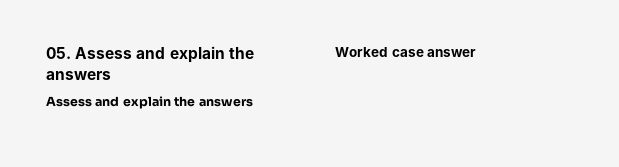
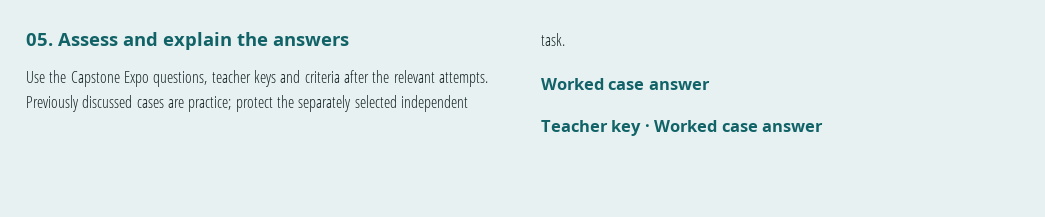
[46,96,253,109] Assess and explain the answers // -> [26,70,488,87] [26,95,468,112] [541,33,565,46] [541,78,710,90] [541,120,650,136] Use the Capstone Expo questions, teacher keys and criteria after the relevant attempts. Previously discussed cases are practice; protect the separately selected independent task. // Worked case answer // Teacher key ·

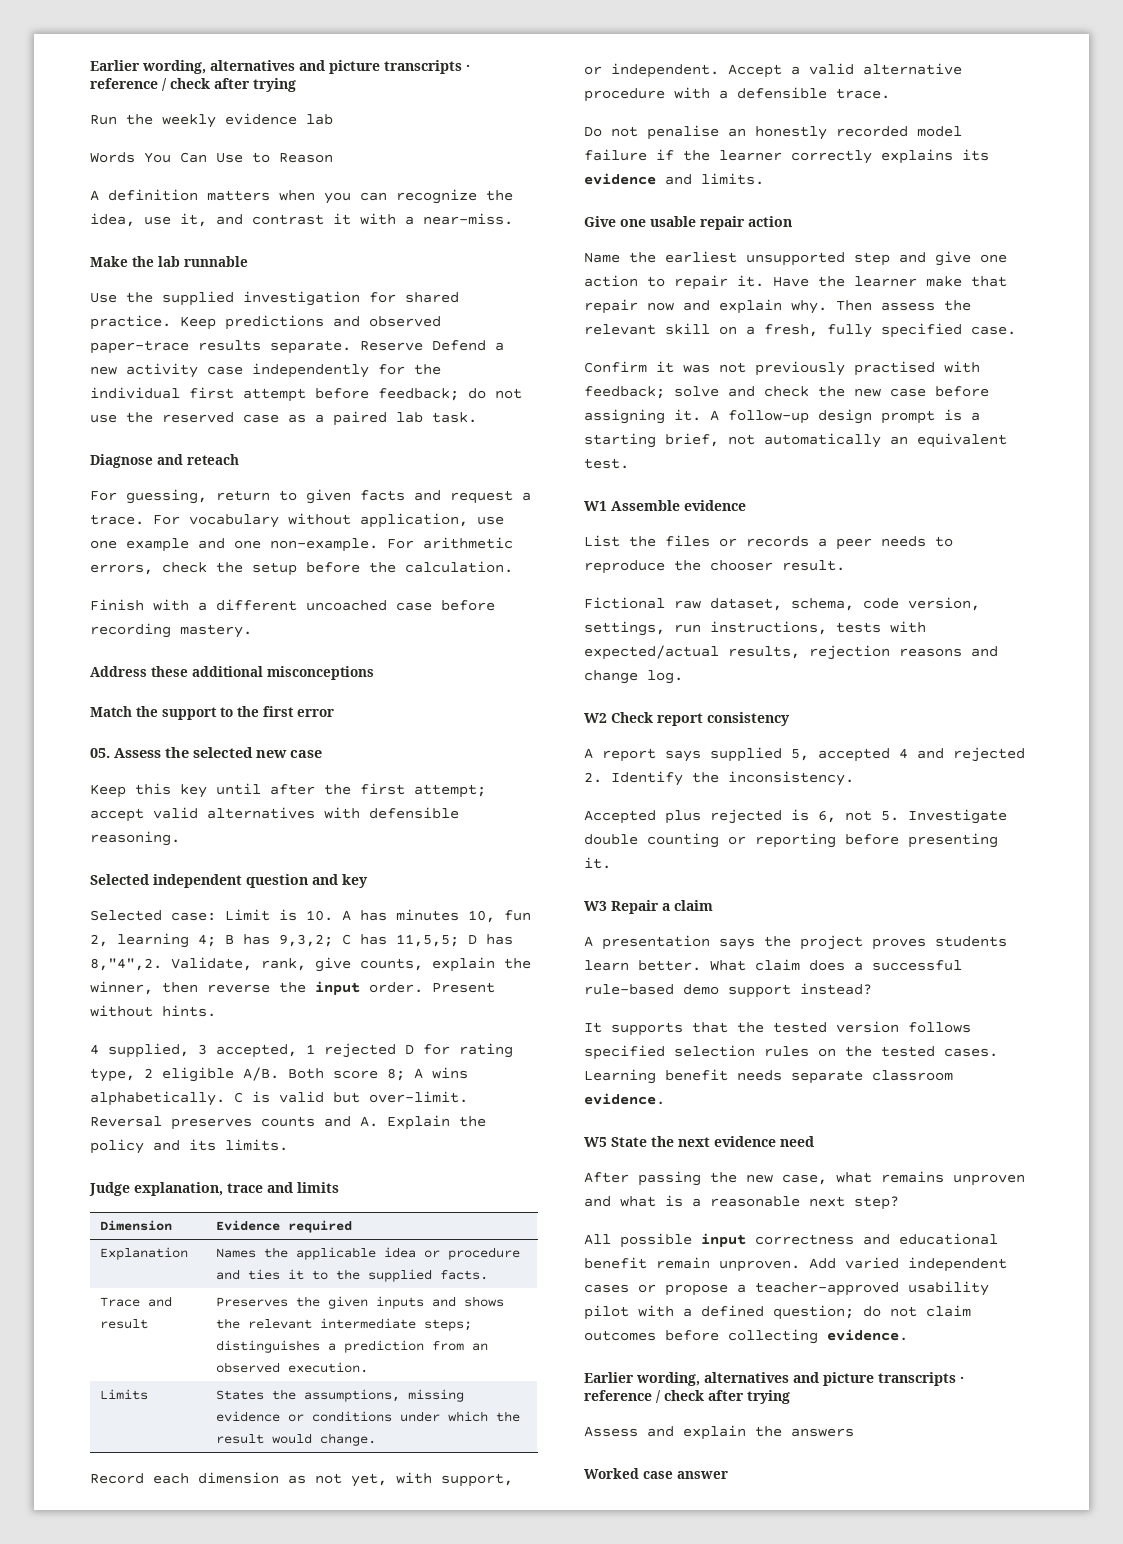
[26,32,349,50] [26,70,488,87] [26,95,468,112] [541,33,565,46] [541,78,710,90] [541,120,650,136] 05. Assess and explain the answers // Use the Capstone Expo questions, teacher keys and criteria after the relevant attempts. Previously discussed cases are practice; protect the separately selected independent task. // Worked case answer // Teacher key · -> [90,60,470,74] [90,78,296,92] [90,113,333,128] [90,152,333,163] [90,189,513,204] [90,213,513,227] [90,256,248,267] [90,291,459,306] [90,315,441,330] [90,340,504,354] [90,363,441,378] [90,387,522,402] [90,411,477,426] [90,454,239,468] [90,489,531,504] [90,513,504,528] [90,537,513,552] [90,561,513,576] [90,599,495,611] [90,623,252,638] [90,666,374,680] [90,706,334,720] [90,747,322,758] [90,783,486,798] [90,807,459,822] [90,831,180,846] [90,874,368,888] [90,909,531,923] [90,933,513,948] [90,957,531,972] [90,981,495,995] [90,1005,216,1017] [90,1043,513,1058] [90,1067,468,1082] [90,1091,468,1106] [90,1115,486,1130] [90,1139,288,1154] [89,1182,339,1196] [100,1220,173,1231] [216,1220,353,1233] [100,1247,189,1260] [216,1247,521,1260] [216,1269,489,1282] [100,1296,173,1307] [100,1319,149,1329] [216,1296,505,1309] [216,1318,473,1331] [216,1340,489,1353] [216,1362,369,1373] [100,1389,149,1400] [216,1389,465,1402] [216,1411,521,1422] [216,1433,377,1446] [90,1472,513,1487] [584,63,962,78] [584,87,890,102] [584,125,962,140] [584,149,989,164] [584,173,764,185] [584,216,792,230] [584,251,1007,266] [584,275,1007,290] [584,299,971,314] [584,323,1016,338] [584,361,980,376] [584,386,989,399] [584,409,980,424] [584,433,1007,448] [584,458,629,469] [584,500,746,511] [584,535,953,550] [584,560,845,574] [584,597,980,611] [584,621,926,636] [584,645,998,660] [584,670,683,684] [584,712,790,726] [584,747,1025,762] [584,771,854,786] [584,809,1007,824] [584,833,998,848] [584,857,611,869] [584,900,713,914] [584,935,1007,950] [584,959,962,971] [584,983,872,998] [584,1021,971,1036] [584,1045,998,1060] [584,1069,953,1084] [584,1093,665,1105] [584,1136,814,1147] [584,1171,1025,1186] [584,1195,899,1210] [584,1233,998,1248] [584,1257,1007,1272] [584,1281,989,1296] [584,1305,971,1320] [584,1329,908,1344] [584,1372,964,1386] [584,1390,790,1404] [584,1425,854,1440] Earlier wording, alternatives and picture transcripts · reference / check after trying // Run the weekly evidence lab // Words You Can Use to Reason // A definition matters when you can recognize the idea, use it, and contrast it with a near-miss. // Make the lab runnable // Use the supplied investigation for shared practice. Keep predictions and observed paper-trace results separate. Reserve Defend a new activity case independently for the individual first attempt before feedback; do not use the reserved case as a paired lab task. // Diagnose and reteach // For guessing, return to given facts and request a trace. For vocabulary without application, use one example and one non-example. For arithmetic errors, check the setup before the calculation. // Finish with a different uncoached case before recording mastery. // Address these additional misconceptions // Match the support to the first error // 05. Assess the selected new case // Keep this key until after the first attempt; accept valid alternatives with defensible reasoning. // Selected independent question and key // Selected case: Limit is 10. A has minutes 10, fun 2, learning 4; B has 9,3,2; C has 11,5,5; D has 8,"4",2. Validate, rank, give counts, explain the winner, then reverse the input order. Present without hints. // 4 supplied, 3 accepted, 1 rejected D for rating type, 2 eligible A/B. Both score 8; A wins alphabetically. C is valid but over-limit. Reversal preserves counts and A. Explain the policy and its limits. // Judge explanation, trace and limits // Dimension | Evidence required // Explanation | Names the applicable idea or procedure and ties it to the supplied facts. // Trace and result | Preserves the given inputs and shows the relevant intermediate steps; distinguishes a prediction from an observed execution. // Limits | States the assumptions, missing evidence or conditions under which the result would change. // Record each dimension as not yet, with support, or independent. Accept a valid alternative procedure with a defensible trace. // Do not penalise an honestly recorded model failure if the learner correctly explains its evidence and limits. // Give one usable repair action // Name the earliest unsupported step and give one action to repair it. Have the learner make that repair now and explain why. Then assess the relevant skill on a fresh, fully specified case. // Confirm it was not previously practised with feedback; solve and check the new case before assigning it. A follow-up design prompt is a starting brief, not automatically an equivalent test. // W1 Assemble evidence // List the files or records a peer needs to reproduce the chooser result. // Fictional raw dataset, schema, code version, settings, run instructions, tests with expected/actual results, rejection reasons and change log. // W2 Check report consistency // A report says supplied 5, accepted 4 and rejected 2. Identify the inconsistency. // Accepted plus rejected is 6, not 5. Investigate double counting or reporting before presenting it. // W3 Repair a claim // A presentation says the project proves students learn better. What claim does a successful rule-based demo support instead? // It supports that the tested version follows specified selection rules on the tested cases. Learning benefit needs separate classroom evidence. // W5 State the next evidence need // After passing the new case, what remains unproven and what is a reasonable next step? // All possible input correctness and educational benefit remain unproven. Add varied independent cases or propose a teacher-approved usability pilot with a defined question; do not claim outcomes before collecting evidence. // Earlier wording, alternatives and picture transcripts · reference / check after trying // Assess and explain the answers //

